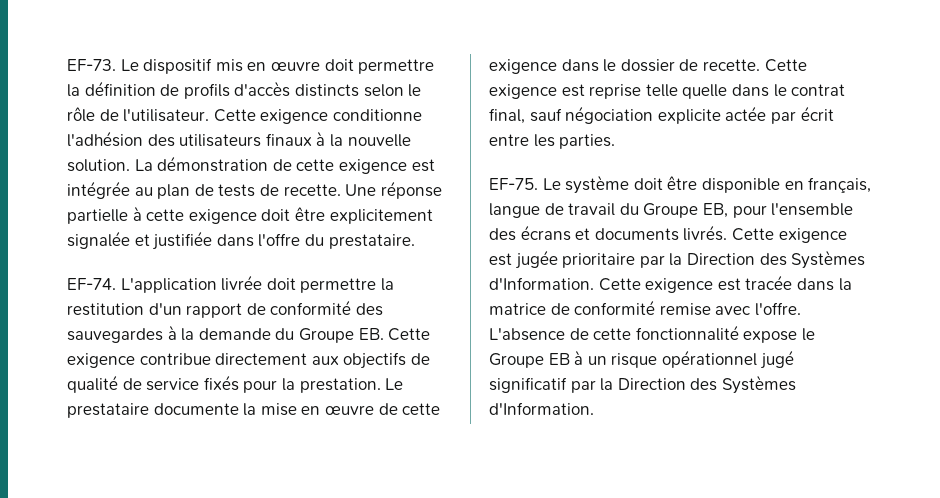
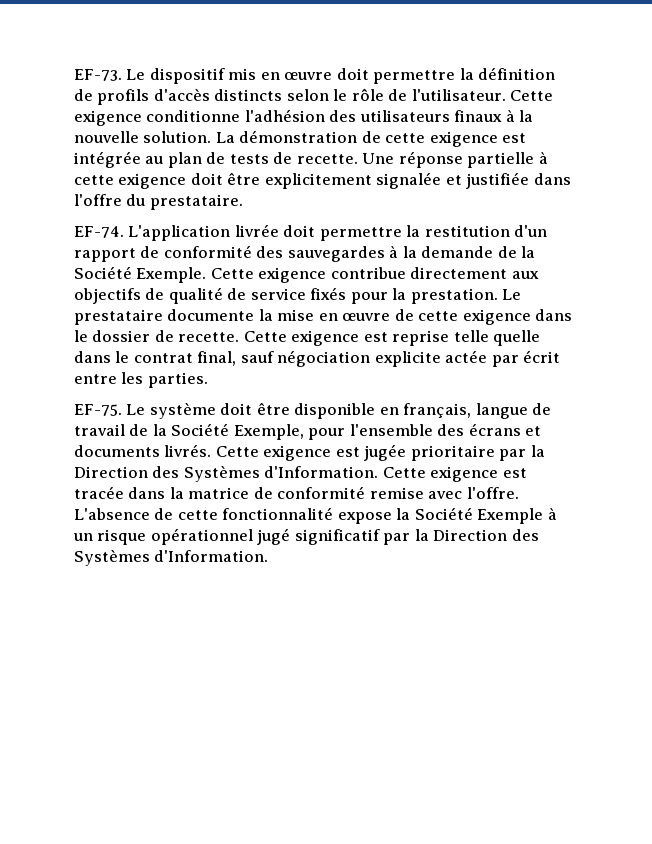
[275,328,384,343] du Groupe EB. -> [497,246,536,258] [74,266,207,283] de la Société Exemple.
[619,203,728,218] du Groupe EB, -> [129,423,304,440] de la Société Exemple,
[801,328,815,341] [489,353,570,368] le Groupe EB -> [396,507,544,524] la Société Exemple

